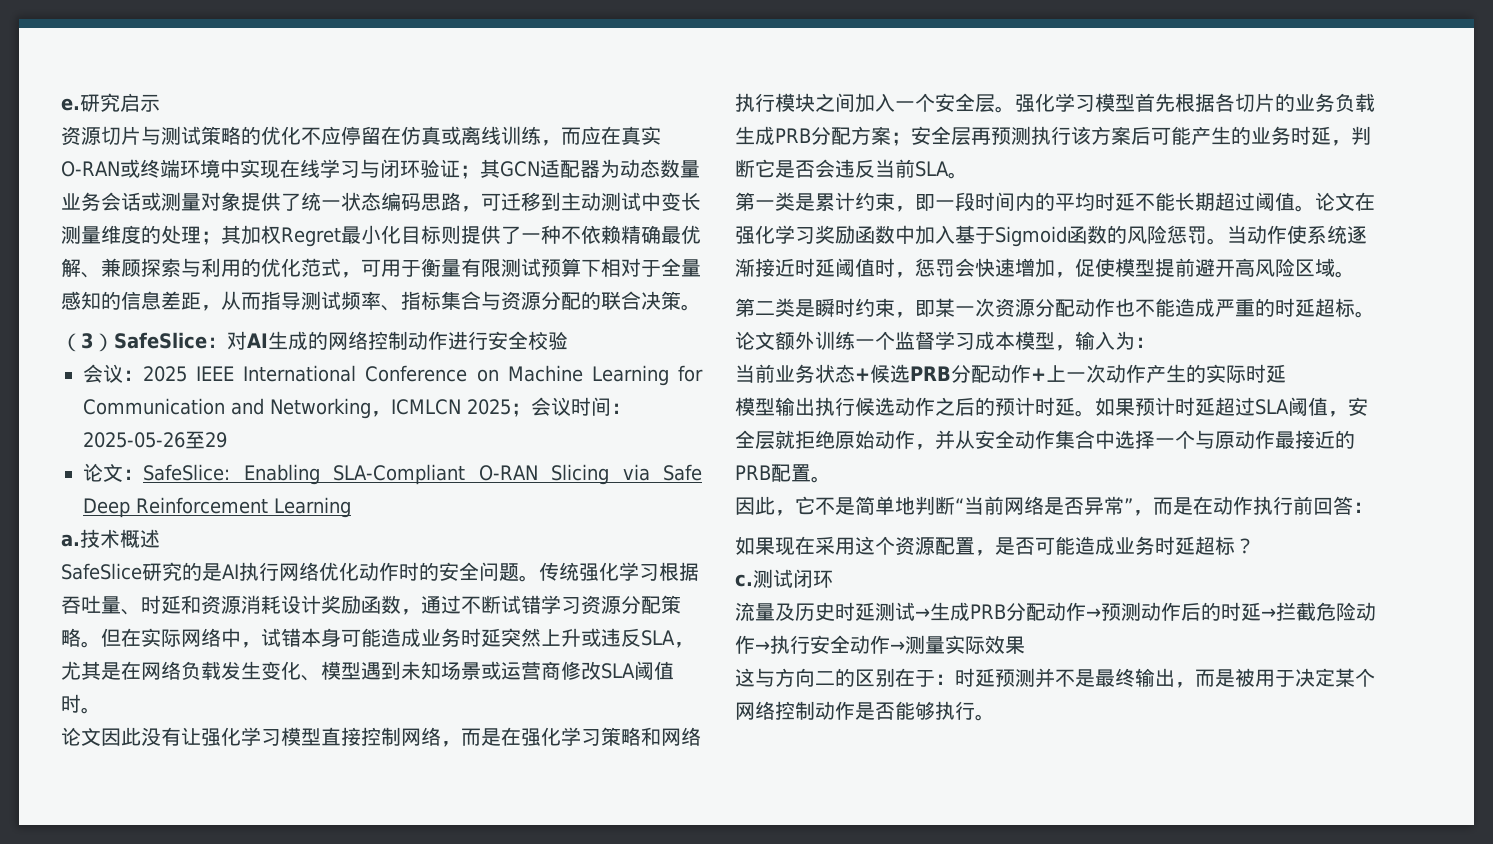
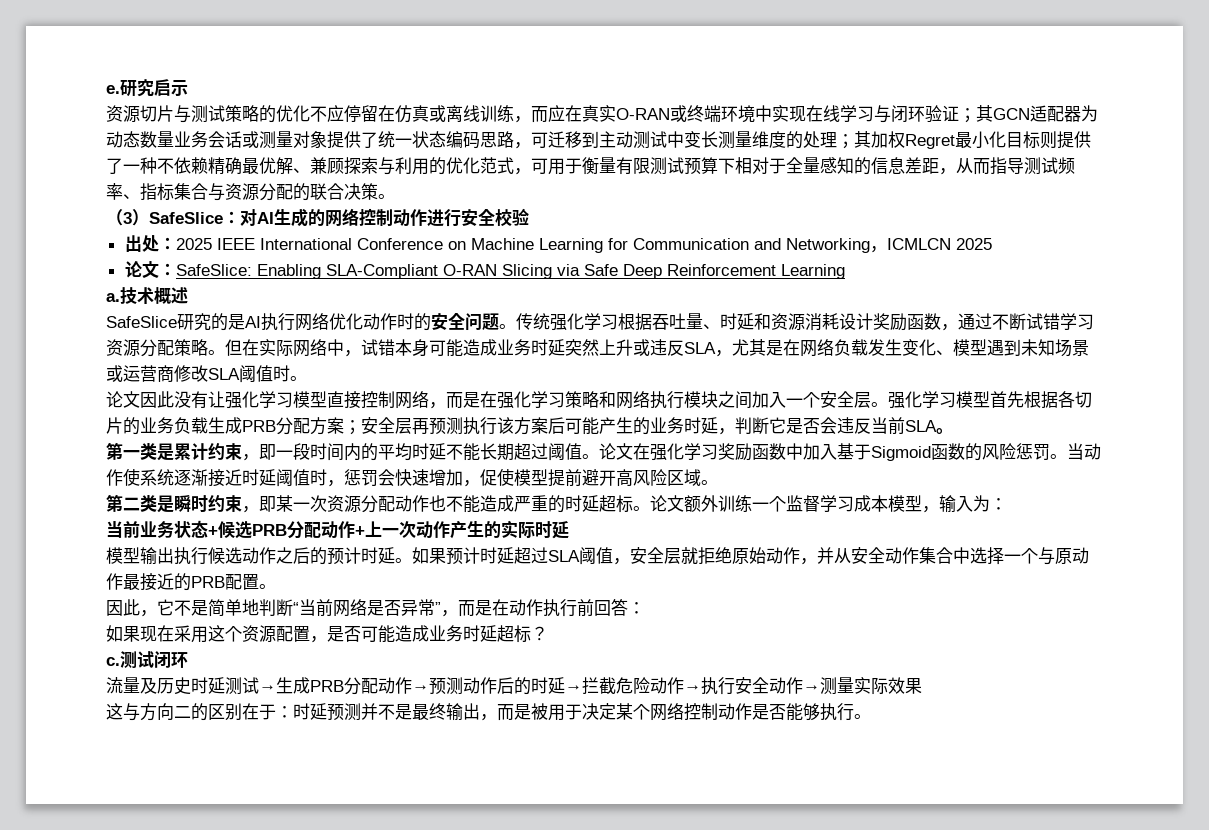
[83,364,123,383] 会议 -> [124,235,159,252] 出处
[511,397,631,417] [83,431,227,449] ；会议时间：2025-05-26至29 -> (992, 244) none

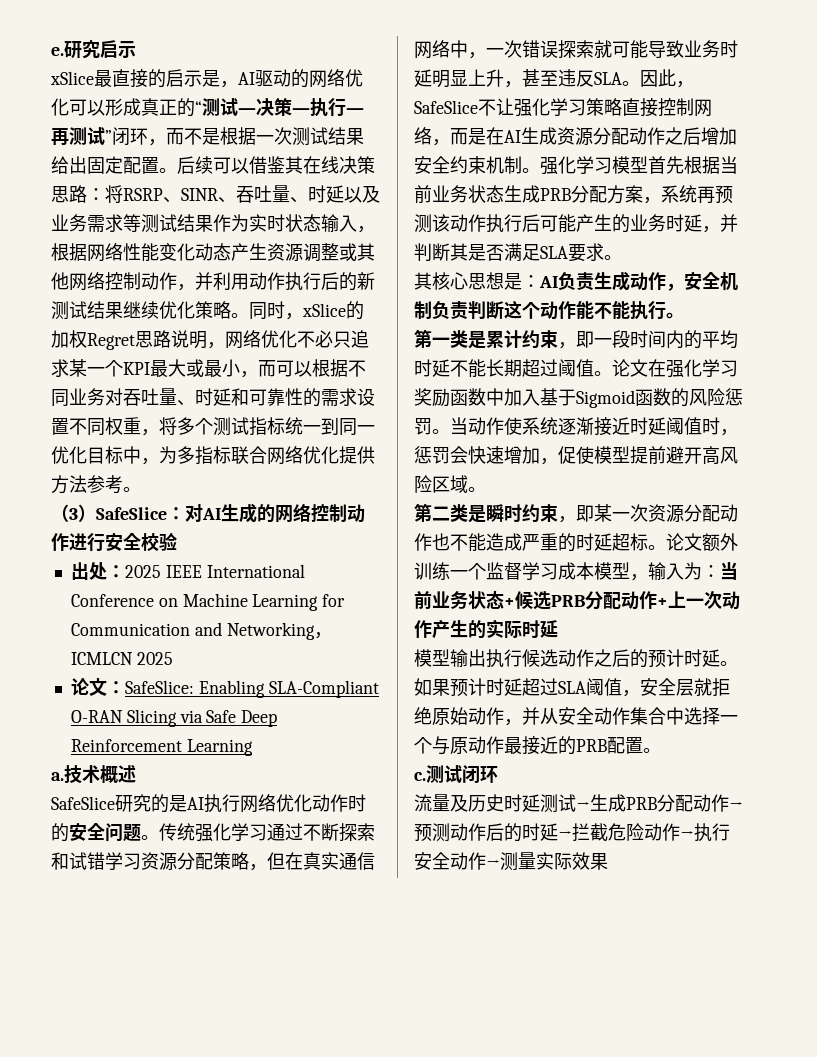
[106,105,1098,123] [106,131,1091,149] [106,157,1075,175] [106,183,378,201] 资源切片与测试策略的优化不应停留在仿真或离线训练，而应在真实O-RAN或终端环境中实现在线学习与闭环验证；其GCN适配器为动态数量业务会话或测量对象提供了统一状态编码思路，可迁移到主动测试中变长测量维度的处理；其加权Regret最小化目标则提供了一种不依赖精确最优解、兼顾探索与利用的优化范式，可用于衡量有限测试预算下相对于全量感知的信息差距，从而指导测试频率、指标集合与资源分配的联合决策 -> [50,69,363,88] [51,98,364,117] [51,127,364,146] [51,156,375,174] [51,185,380,203] [51,214,375,233] [51,243,375,262] [51,272,375,291] [51,301,364,320] [51,330,369,350] [51,359,366,378] [51,388,375,407] [51,417,375,436] [51,446,375,465] [51,475,123,494] xSlice最直接的启示是，AI驱动的网络优化可以形成真正的“测试—决策—执行—再测试”闭环，而不是根据一次测试结果给出固定配置。后续可以借鉴其在线决策思路：将RSRP、SINR、吞吐量、时延以及业务需求等测试结果作为实时状态输入，根据网络性能变化动态产生资源调整或其他网络控制动作，并利用动作执行后的新测试结果继续优化策略。同时，xSlice的加权Regret思路说明，网络优化不必只追求某一个KPI最大或最小，而可以根据不同业务对吞吐量、时延和可靠性的需求设置不同权重，将多个测试指标统一到同一优化目标中，为多指标联合网络优化提供方法参考
[618,313,958,331] 根据吞吐量、时延和资源消耗设计奖励函数， -> (267, 832) none
(1026, 321) none -> [339,823,375,842] [51,852,69,870] 探索和
[208,339,1089,357] [106,365,307,383] [106,391,208,409] 。但在实际网络中，试错本身可能造成业务时延突然上升或违反SLA，尤其是在网络负载发生变化、模型遇到未知场景或运营商修改SLA阈值时。 // 论文因此没有 -> [249,852,375,871] [414,40,738,59] [414,69,694,88] [414,99,496,116] ，但在真实通信网络中，一次错误探索就可能导致业务时延明显上升，甚至违反SLA。因此，SafeSlice不
[293,391,327,408] 模型 -> [586,98,622,116] 策略
[497,391,871,409] 强化学习策略和网络执行模块之间加入一个安全层 -> [504,127,737,146] [414,156,522,174] AI生成资源分配动作之后增加安全约束机制
[1058,391,1092,408] [106,417,548,435] 各切片的业务负载生成PRB分配方案；安全层再预测执行该方案 -> [720,156,738,174] [414,185,733,204] [414,214,522,233] 当前业务状态生成PRB分配方案，系统再预测该动作执行
[735,417,937,435] 判断它是否会违反当前SLA -> [720,214,738,232] [414,243,622,262] [414,271,738,291] [414,300,666,320] 并判断其是否满足SLA要求。 // 其核心思想是：AI负责生成动作，安全机制负责判断这个动作能不能执行
(1007, 504) // -> (720, 571) none
[106,598,645,617] [106,625,548,643] // 因此，它不是简单地判断“当前网络是否异常”，而是在动作执行前回答： // 如果现在采用这个资源配置，是否可能造成业务时延超标？ -> (661, 750) none
[106,703,871,721] // 这与方向二的区别在于：时延预测并不是最终输出，而是被用于决定某个网络控制动作是否能够执行。 -> (608, 861) none

